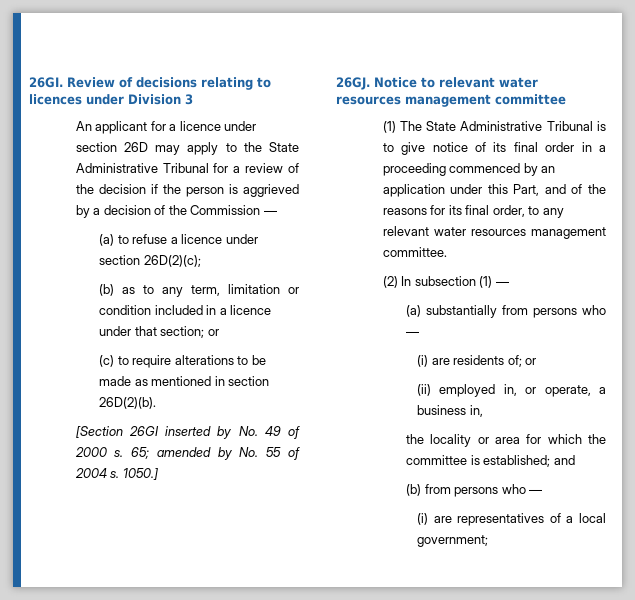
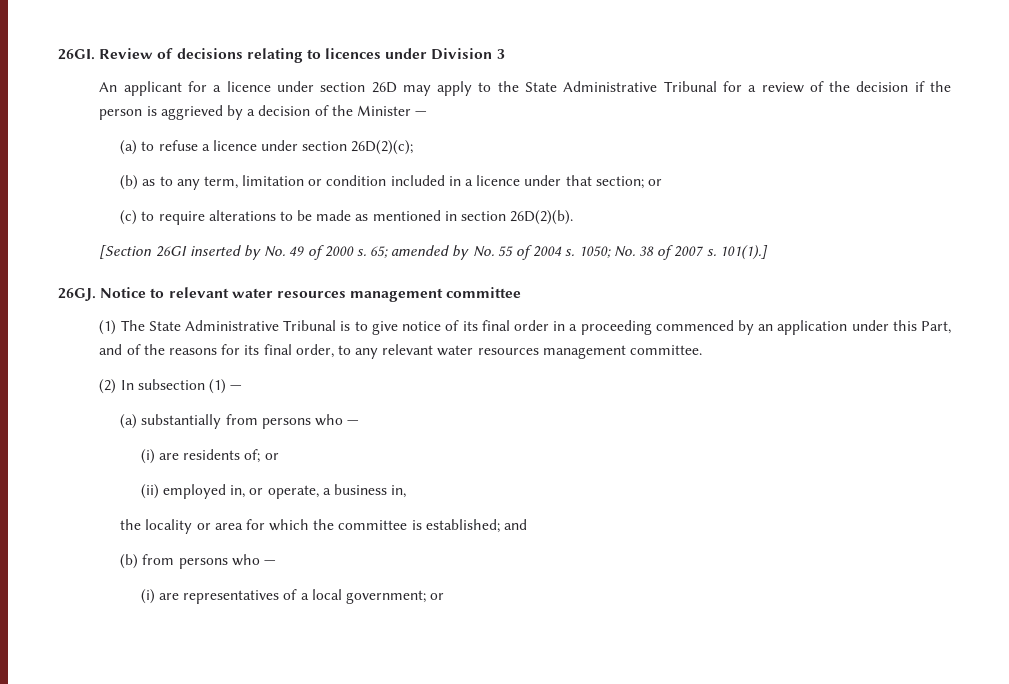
[190,205,261,215] Commission -> [356,105,411,116] Minister
[122,468,158,480] 1050.] -> [578,245,768,260] 1050; No. 38 of 2007 s. 101(1).]
(488, 541) none -> [430,593,445,600] or

